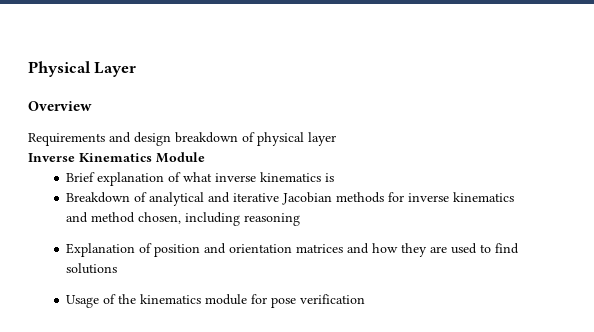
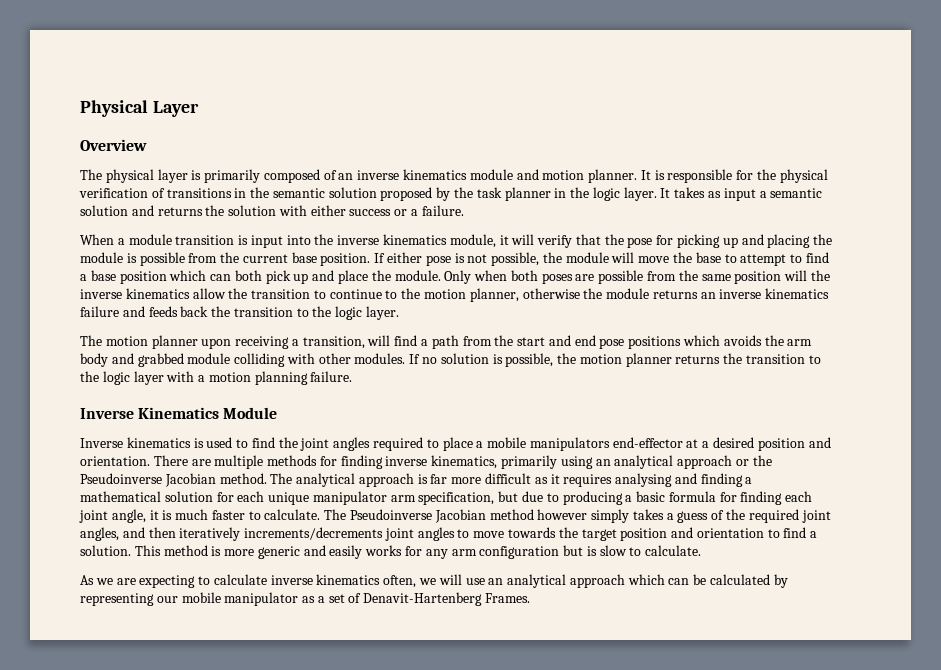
[28,132,336,146] [28,152,205,163] [66,172,335,186] [66,192,515,206] [66,212,301,226] [66,243,520,257] [66,263,118,274] [66,294,366,308] Requirements and design breakdown of physical layer // Inverse Kinematics Module // Brief explanation of what inverse kinematics is // Breakdown of analytical and iterative Jacobian methods for inverse kinematics and method chosen, including reasoning // Explanation of position and orientation matrices and how they are used to find solutions // Usage of the kinematics module for pose verification -> [80,169,828,183] [79,187,823,201] [80,205,464,216] [80,234,833,248] [80,252,829,266] [80,270,830,284] [80,288,830,302] [80,306,400,320] [80,335,813,349] [80,353,821,367] [80,371,353,385] [80,407,278,419] [80,437,831,451] [80,455,772,469] [80,473,753,487] [80,491,813,505] [79,509,831,523] [80,527,818,541] [80,545,702,559] [80,574,788,588] [80,592,531,606] The physical layer is primarily composed of an inverse kinematics module and motion planner. It is responsible for the physical verification of transitions in the semantic solution proposed by the task planner in the logic layer. It takes as input a semantic solution and returns the solution with either success or a failure. // When a module transition is input into the inverse kinematics module, it will verify that the pose for picking up and placing the module is possible from the current base position. If either pose is not possible, the module will move the base to attempt to find a base position which can both pick up and place the module. Only when both poses are possible from the same position will the inverse kinematics allow the transition to continue to the motion planner, otherwise the module returns an inverse kinematics failure and feeds back the transition to the logic layer. // The motion planner upon receiving a transition, will find a path from the start and end pose positions which avoids the arm body and grabbed module colliding with other modules. If no solution is possible, the motion planner returns the transition to the logic layer with a motion planning failure. // Inverse Kinematics Module // Inverse kinematics is used to find the joint angles required to place a mobile manipulators end-effector at a desired position and orientation. There are multiple methods for finding inverse kinematics, primarily using an analytical approach or the Pseudoinverse Jacobian method. The analytical approach is far more difficult as it requires analysing and finding a mathematical solution for each unique manipulator arm specification, but due to producing a basic formula for finding each joint angle, it is much faster to calculate. The Pseudoinverse Jacobian method however simply takes a guess of the required joint angles, and then iteratively increments/decrements joint angles to move towards the target position and orientation to find a solution. This method is more generic and easily works for any arm configuration but is slow to calculate. // As we are expecting to calculate inverse kinematics often, we will use an analytical approach which can be calculated by representing our mobile manipulator as a set of Denavit-Hartenberg Frames.

